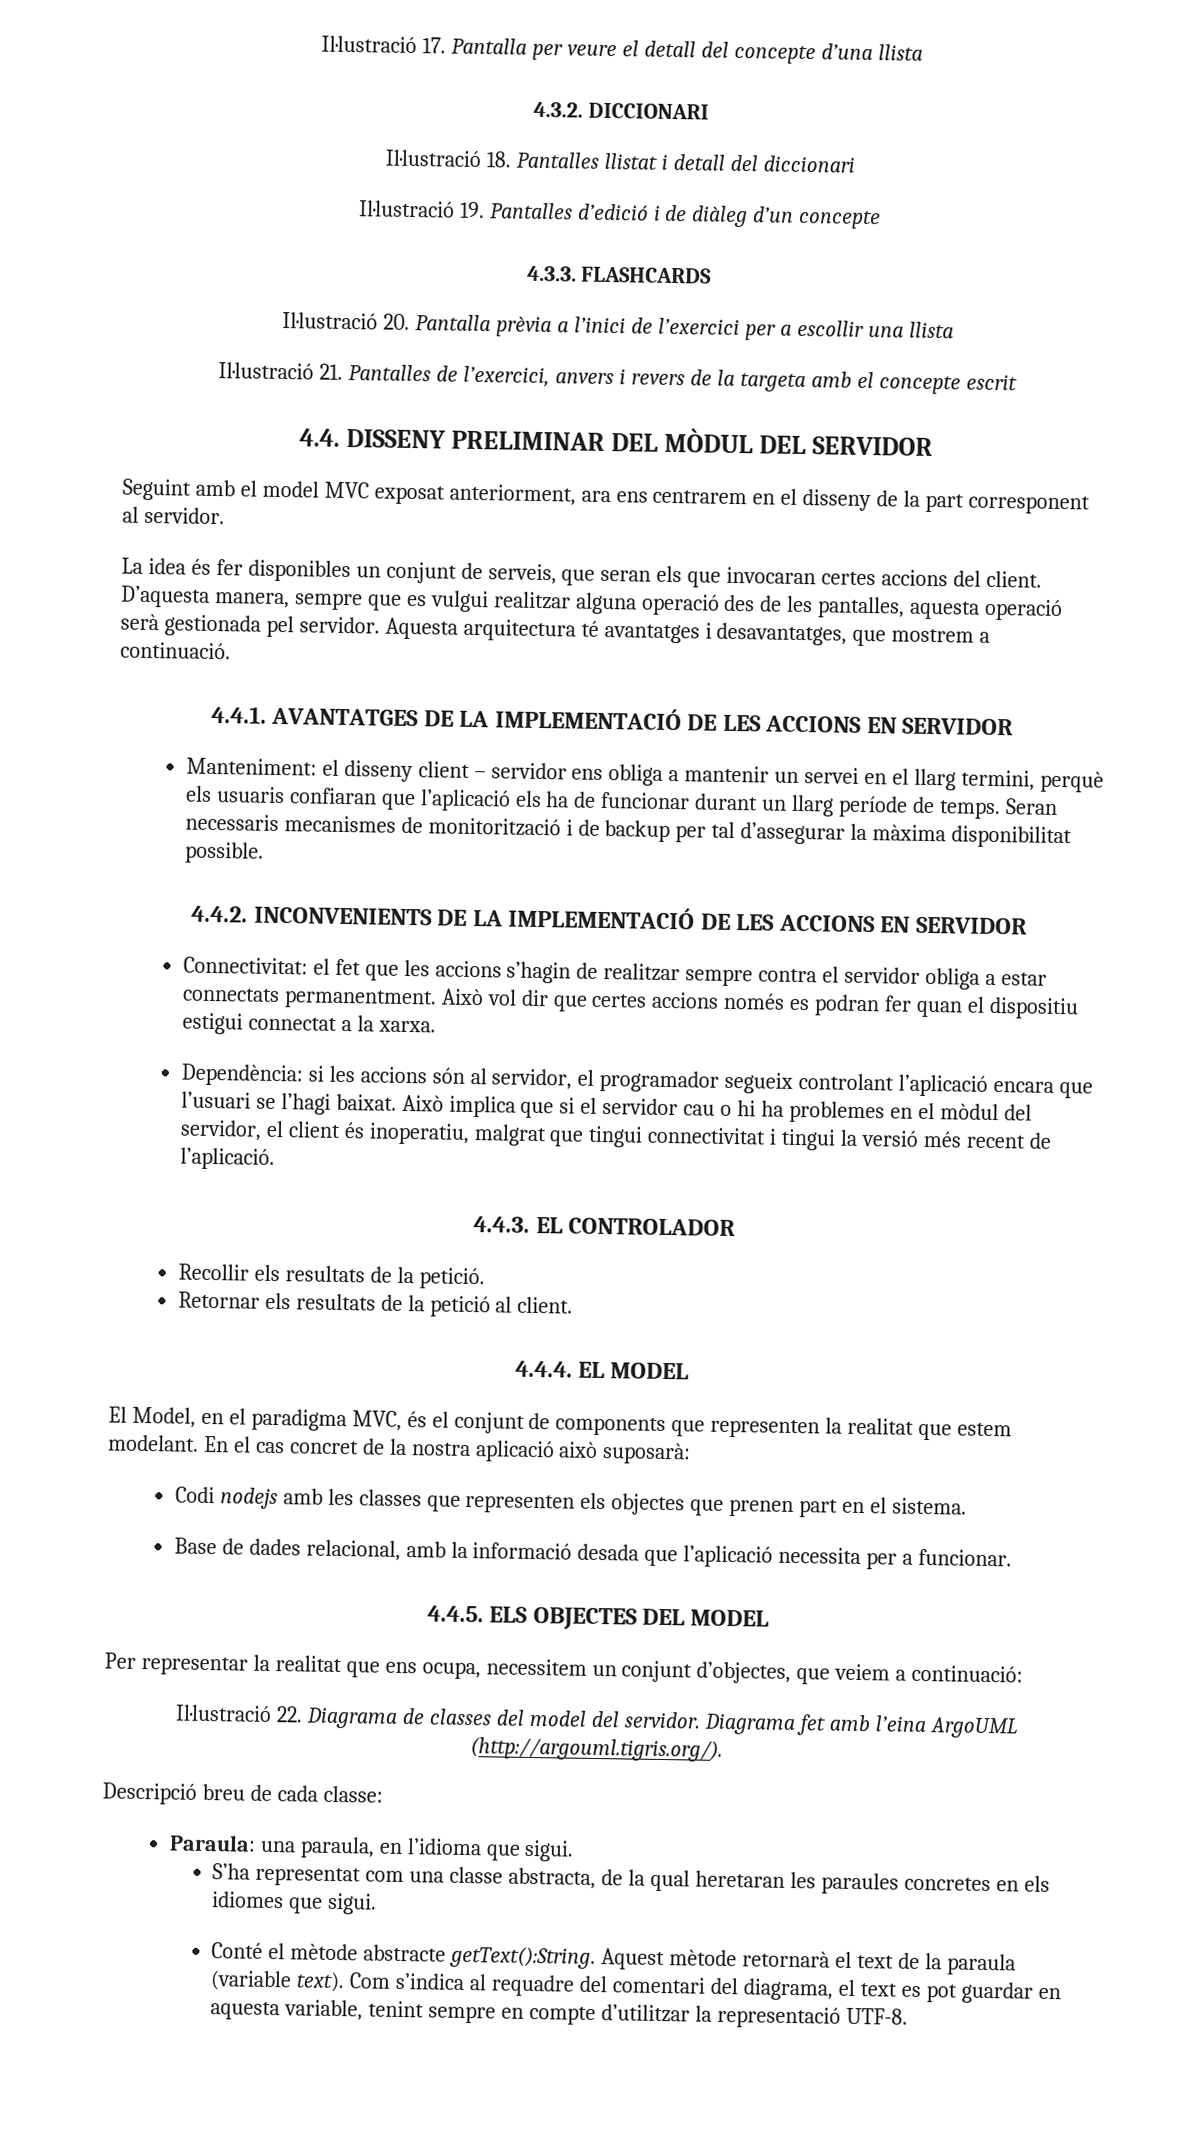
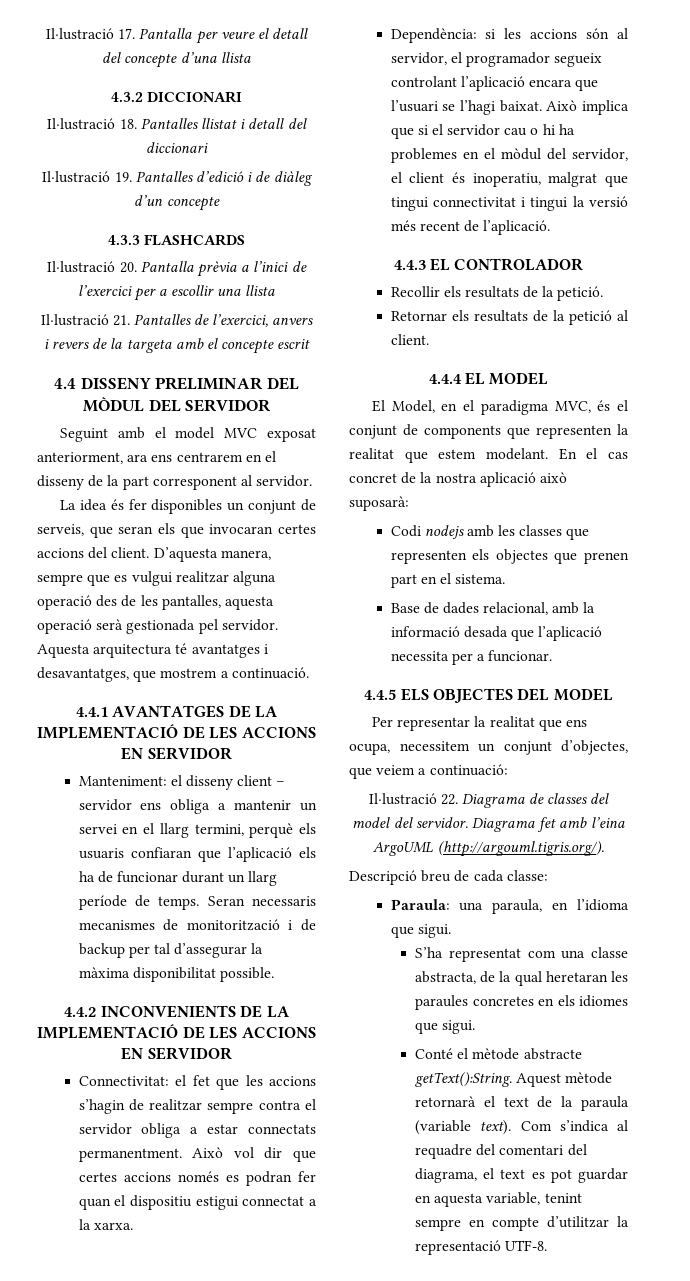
[533,101,584,118] 4.3.2. -> [110,92,143,102] 4.3.2
[526,265,577,282] 4.3.3. -> [107,235,140,245] 4.3.3
[299,428,341,447] 4.4. -> [54,378,77,389] 4.4
[210,705,267,724] 4.4.1. -> [75,707,108,717] 4.4.1
[191,905,249,923] 4.4.2. -> [64,1007,97,1017] 4.4.2
[473,1216,531,1233] 4.4.3. -> [393,260,426,270] 4.4.3
[514,1360,573,1378] 4.4.4. -> [428,374,462,384] 4.4.4
[426,1605,484,1623] 4.4.5. -> [364,689,397,700] 4.4.5

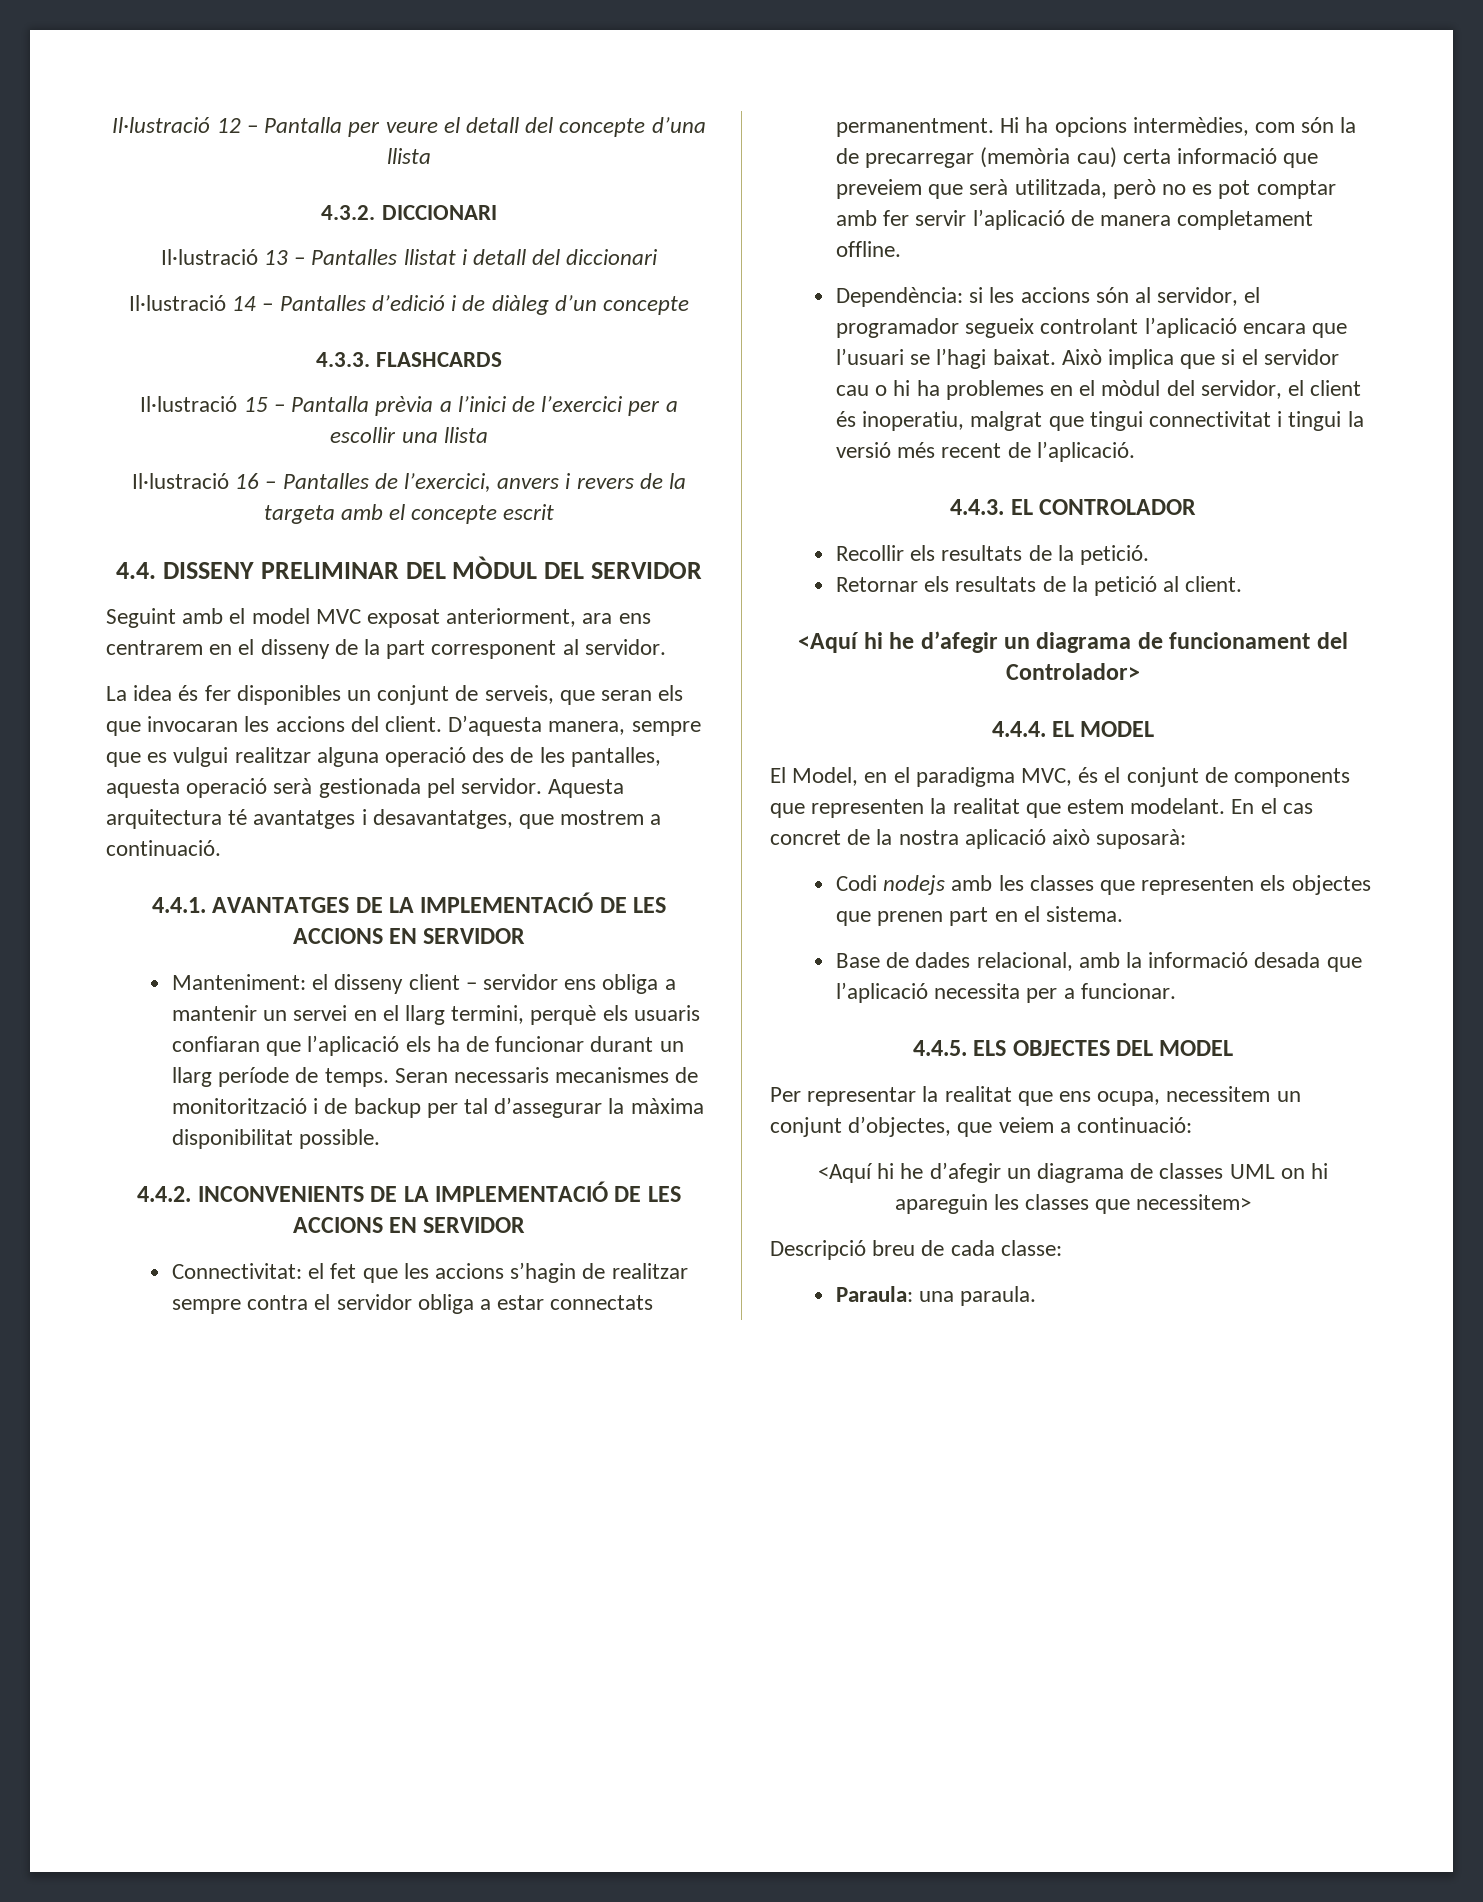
[45,28,136,40] Il·lustració 17. -> [112,117,258,133] Il·lustració 12 –
[110,92,143,102] 4.3.2 -> [321,205,376,220] 4.3.2.
[119,119,137,129] 18. -> [263,250,306,265] 13 –
[114,172,132,182] 19. -> [232,296,274,311] 14 –
[107,235,140,245] 4.3.3 -> [315,352,370,367] 4.3.3.
[119,262,137,273] 20. -> [243,397,285,412] 15 –
[112,315,130,326] 21. -> [235,473,277,489] 16 –
[54,378,77,389] 4.4 -> [115,562,156,579] 4.4.
[278,524,316,534] certes -> [244,716,270,732] les
[75,707,108,717] 4.4.1 -> [151,897,206,913] 4.4.1.
[64,1007,97,1017] 4.4.2 -> [137,1186,192,1202] 4.4.2.
[192,1147,316,1162] [78,1171,317,1186] [78,1195,318,1210] [78,1219,133,1230] Això vol dir que certes accions només es podran fer quan el dispositiu estigui connectat a la xarxa. -> [1000,117,1357,137] [835,147,1319,168] [835,179,1336,199] [835,209,1314,230] [835,241,901,257] Hi ha opcions intermèdies, com són la de precarregar (memòria cau) certa informació que preveiem que serà utilitzada, però no es pot comptar amb fer servir l’aplicació de manera completament offline.
[393,260,426,270] 4.4.3 -> [950,499,1005,515] 4.4.3.
[428,374,462,384] 4.4.4 -> [798,631,1348,653] [1006,663,1140,680] [991,721,1046,737] <Aquí hi he d’afegir un diagrama de funcionament del Controlador> // 4.4.4.
[364,689,397,700] 4.4.5 -> [912,1040,967,1056] 4.4.5.
[368,793,610,808] [352,817,625,832] [373,841,604,857] Il·lustració 22. Diagrama de classes del model del servidor. Diagrama fet amb l’eina ArgoUML (http://argouml.tigris.org/). -> [817,1162,1329,1183] [894,1194,1252,1214] <Aquí hi he d’afegir un diagrama de classes UML on hi apareguin les classes que necessitem>
[492,899,629,914] [390,924,451,938] [415,947,628,962] [415,971,628,986] [415,995,628,1010] [415,1020,476,1034] [415,1048,582,1060] [415,1072,613,1087] [415,1096,629,1111] [415,1120,628,1135] [415,1144,587,1159] [415,1168,628,1183] [415,1192,582,1207] [415,1216,629,1231] [415,1240,548,1255] paraula, en l’idioma que sigui. // S’ha representat com una classe abstracta, de la qual heretaran les paraules concretes en els idiomes que sigui. // Conté el mètode abstracte getText():String. Aquest mètode retornarà el text de la paraula (variable text). Com s’indica al requadre del comentari del diagrama, el text es pot guardar en aquesta variable, tenint sempre en compte d’utilitzar la representació UTF-8. -> [960,1286,1037,1306] paraula.

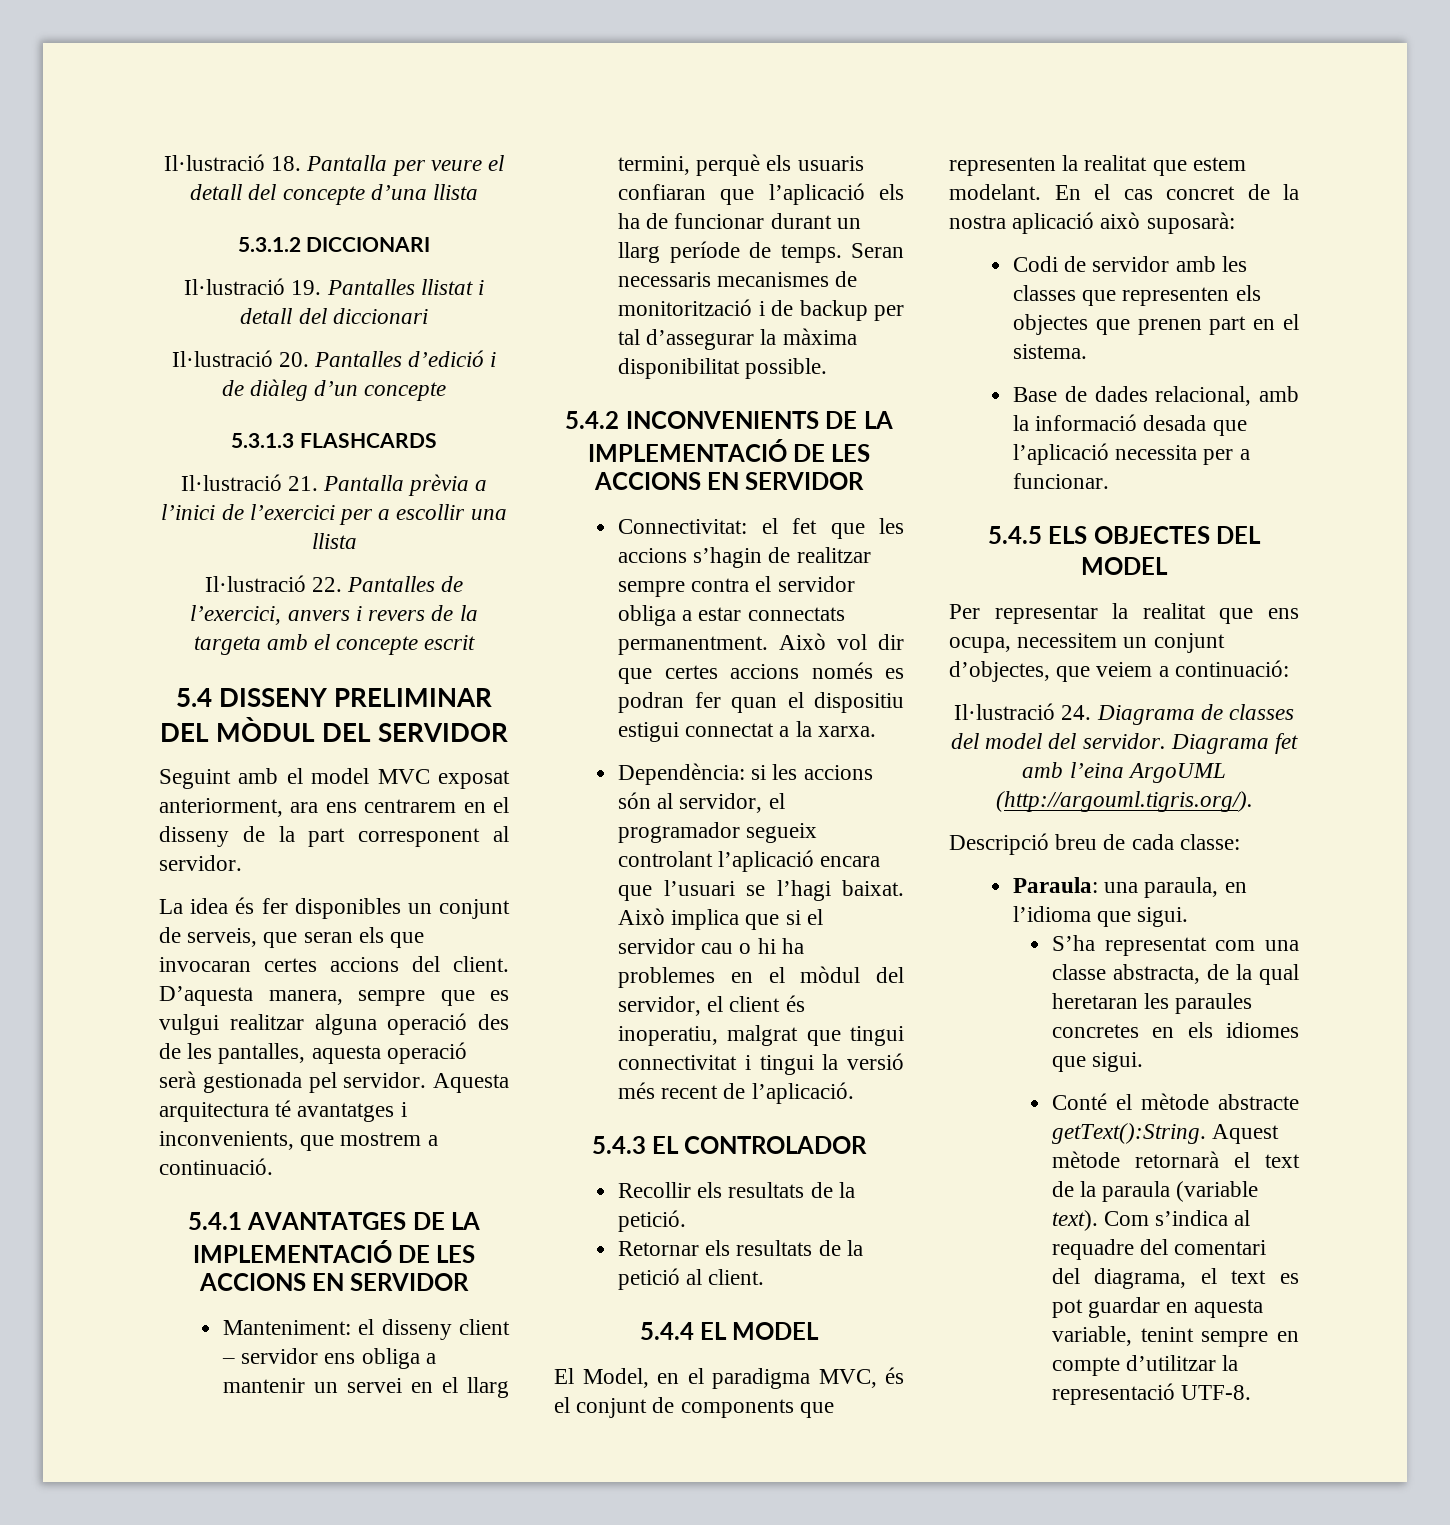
[112,117,258,133] Il·lustració 12 – -> [163,154,302,171] Il·lustració 18.
[321,205,376,220] 4.3.2. -> [237,237,301,252] 5.3.1.2
[263,250,306,265] 13 – -> [291,280,322,295] 19.
[232,296,274,311] 14 – -> [278,352,309,367] 20.
[315,352,370,367] 4.3.3. -> [231,433,295,448] 5.3.1.3
[243,397,285,412] 15 – -> [287,476,318,491] 21.
[235,473,277,489] 16 – -> [311,577,342,592] 22.
[115,562,156,579] 4.4. -> [175,688,212,707] 5.4
[244,716,270,732] les -> [264,958,317,972] certes
[372,809,513,829] desavantatges, -> [159,1131,294,1150] inconvenients,
[151,897,206,913] 4.4.1. -> [187,1212,242,1230] 5.4.1
[137,1186,192,1202] 4.4.2. -> [565,411,620,429] 5.4.2
[1000,117,1357,137] [835,147,1319,168] [835,179,1336,199] [835,209,1314,230] [835,241,901,257] Hi ha opcions intermèdies, com són la de precarregar (memòria cau) certa informació que preveiem que serà utilitzada, però no es pot comptar amb fer servir l’aplicació de manera completament offline. -> [779,633,904,650] [618,662,904,684] [618,692,904,713] [618,721,876,742] Això vol dir que certes accions només es podran fer quan el dispositiu estigui connectat a la xarxa.
[950,499,1005,515] 4.4.3. -> [591,1136,646,1154] 5.4.3
[798,631,1348,653] [1006,663,1140,680] [991,721,1046,737] <Aquí hi he d’afegir un diagrama de funcionament del Controlador> // 4.4.4. -> [639,1322,694,1340] 5.4.4
[883,875,946,895] nodejs -> [1064,256,1170,272] de servidor
[912,1040,967,1056] 4.4.5. -> [987,526,1042,544] 5.4.5
[817,1162,1329,1183] [894,1194,1252,1214] <Aquí hi he d’afegir un diagrama de classes UML on hi apareguin les classes que necessitem> -> [954,703,1294,725] [950,733,1299,754] [1022,762,1226,783] [995,791,1253,812] Il·lustració 24. Diagrama de classes del model del servidor. Diagrama fet amb l’eina ArgoUML (http://argouml.tigris.org/).
[960,1286,1037,1306] paraula. -> [1144,877,1247,898] [1013,906,1189,927] [1051,935,1299,956] [1051,964,1299,985] [1051,993,1253,1014] [1051,1022,1299,1038] [1051,1052,1143,1072] [1051,1093,1299,1110] [1051,1123,1279,1144] [1051,1151,1300,1168] [1051,1181,1259,1202] [1051,1210,1251,1231] [1051,1239,1267,1260] [1051,1268,1299,1289] [1051,1297,1264,1318] [1051,1326,1299,1347] [1051,1355,1239,1376] [1051,1383,1251,1405] paraula, en l’idioma que sigui. // S’ha representat com una classe abstracta, de la qual heretaran les paraules concretes en els idiomes que sigui. // Conté el mètode abstracte getText():String. Aquest mètode retornarà el text de la paraula (variable text). Com s’indica al requadre del comentari del diagrama, el text es pot guardar en aquesta variable, tenint sempre en compte d’utilitzar la representació UTF-8.

